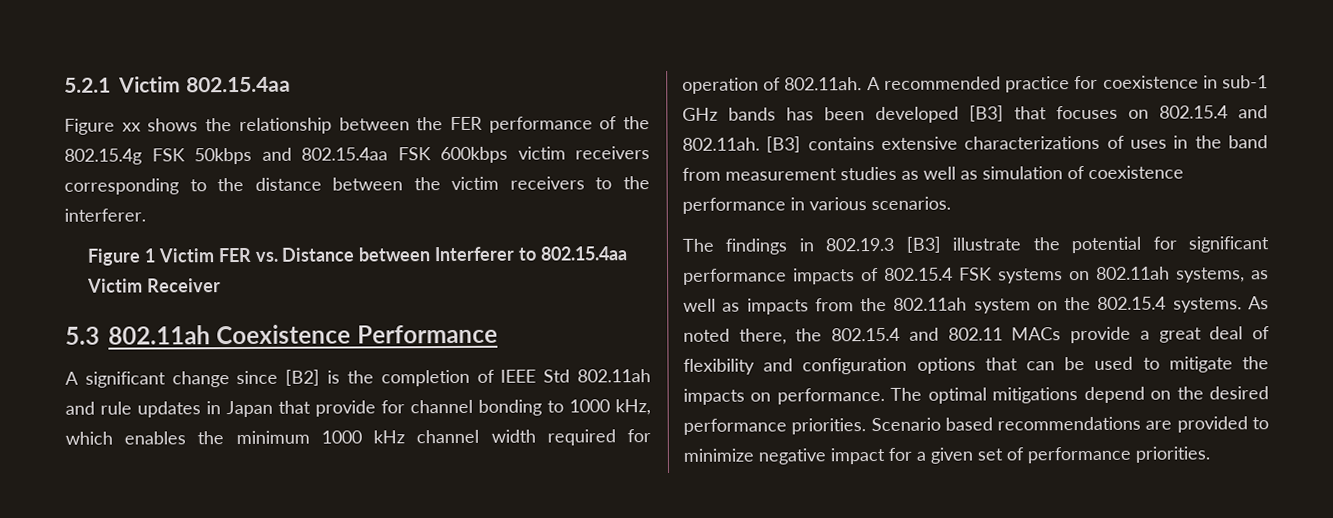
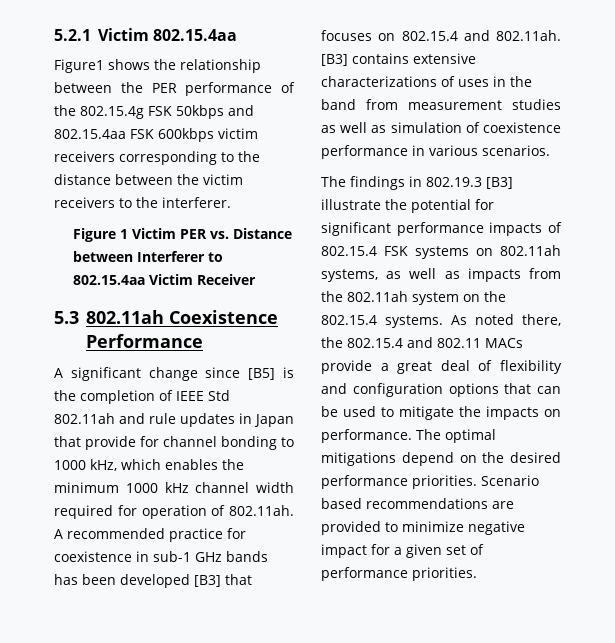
[64,118,141,135] Figure xx -> [54,59,104,73] Figure1
[449,116,483,131] FER -> [151,83,177,93] PER
[217,247,252,263] FER -> [179,229,207,239] PER
[285,369,321,386] [B2] -> [248,368,276,380] [B5]

